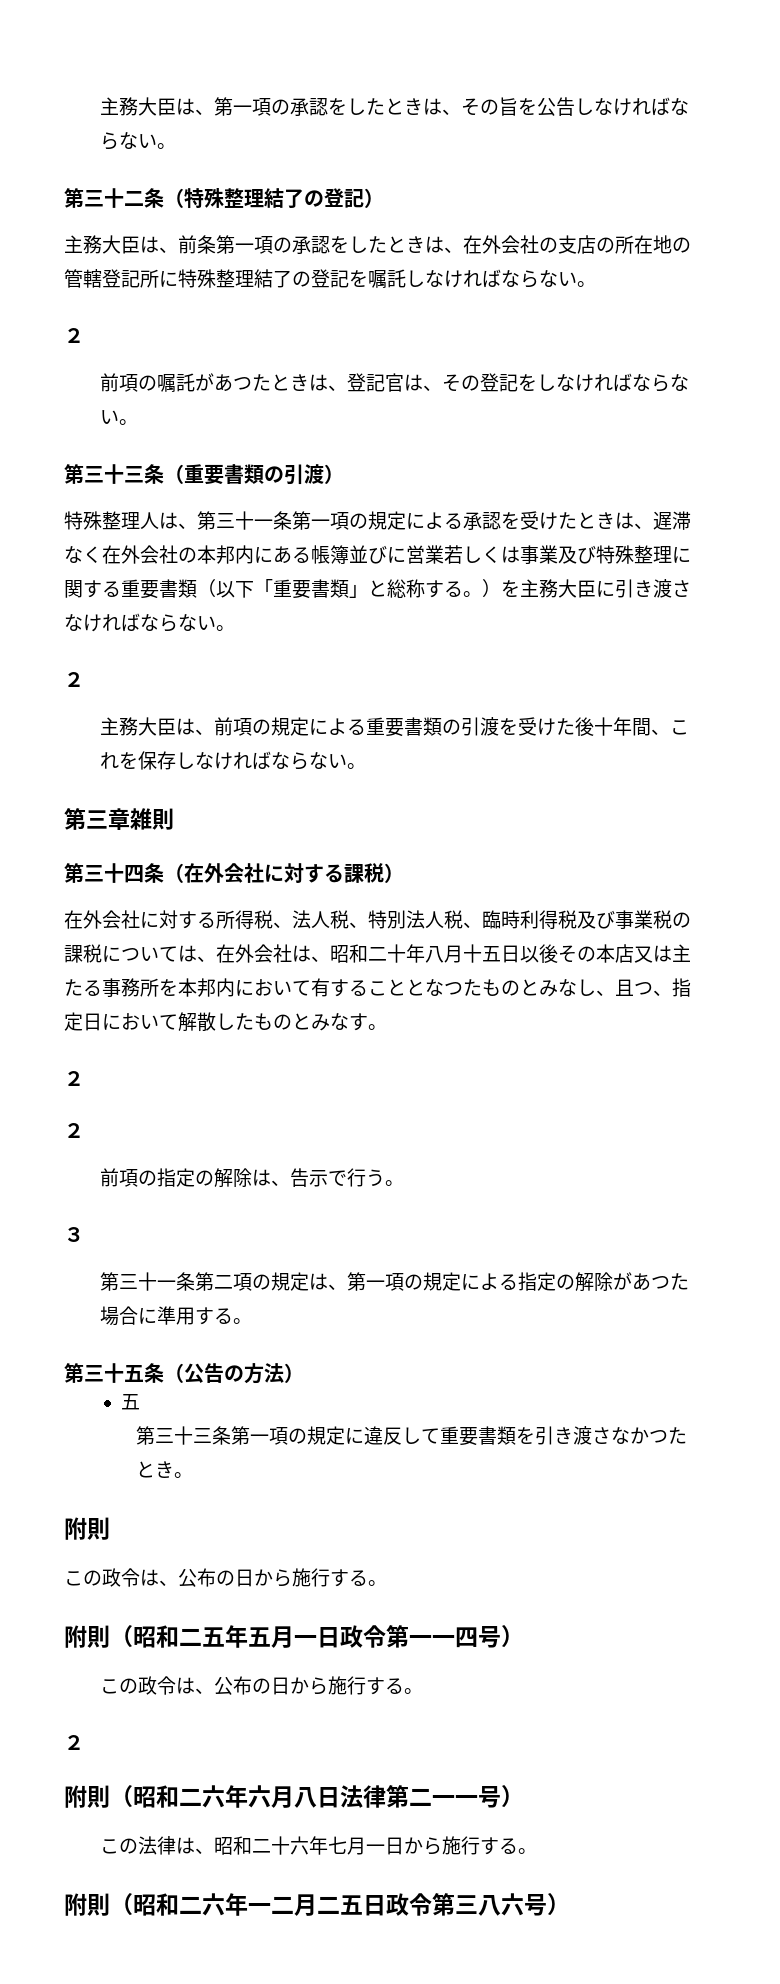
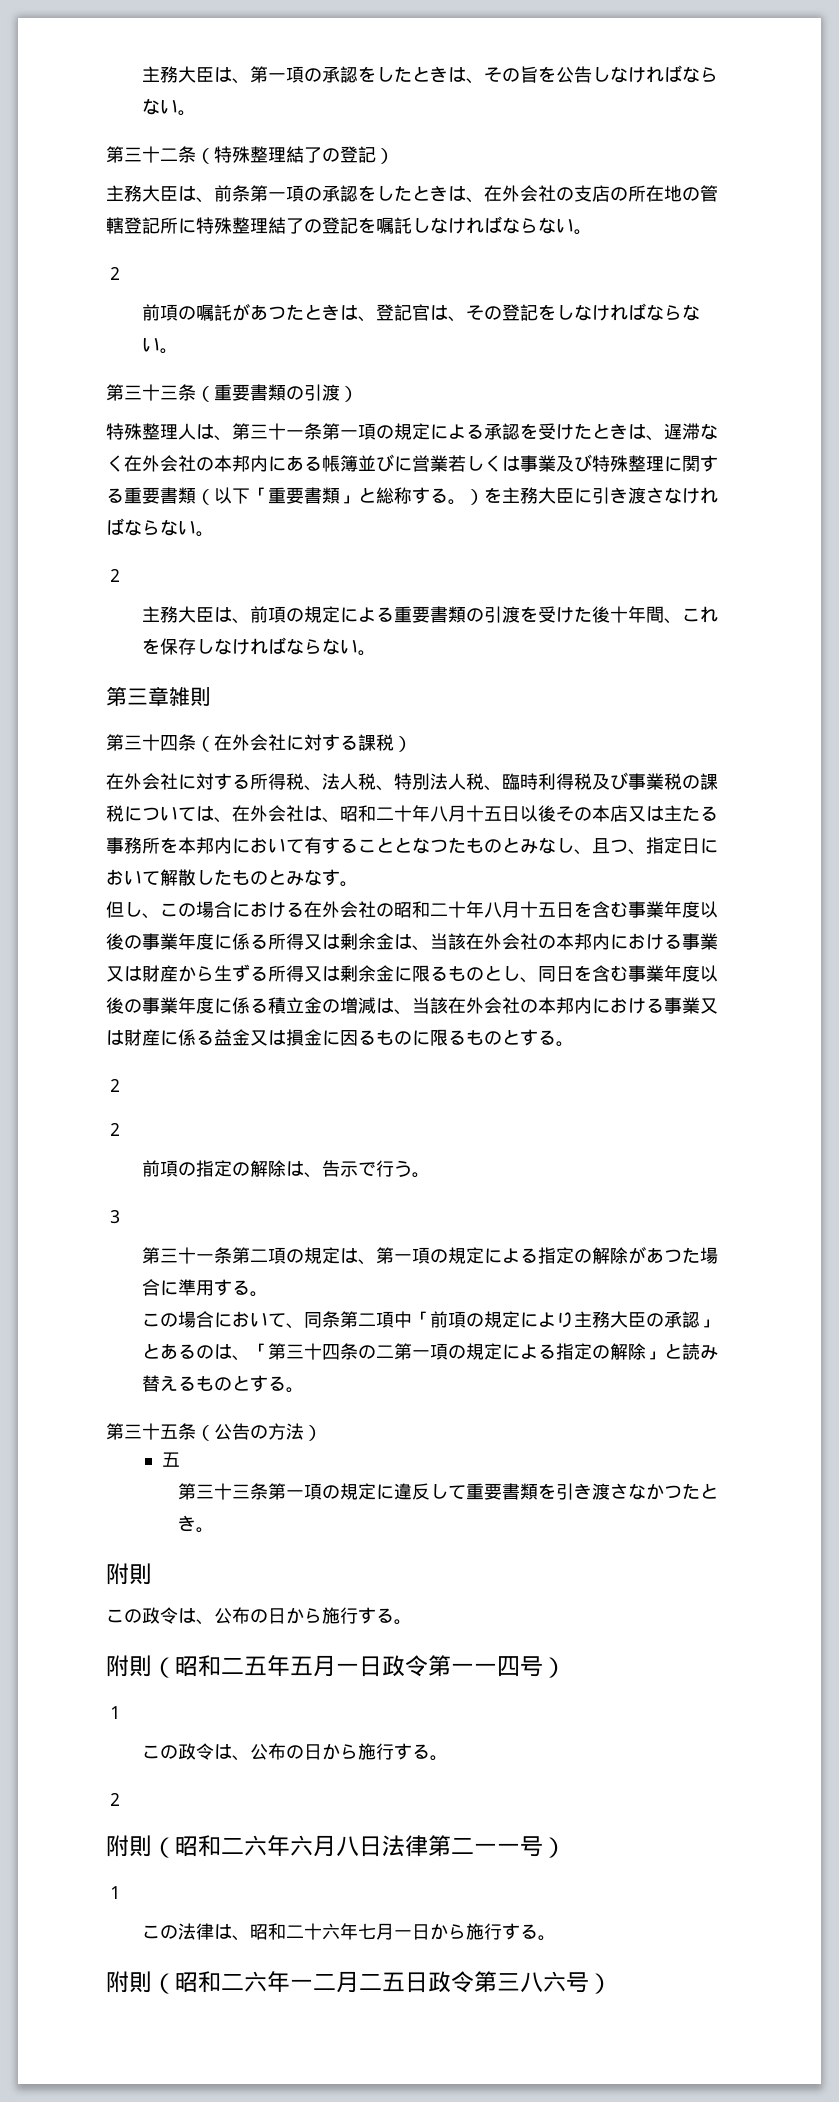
(387, 1027) none -> [106,901,718,919] [106,933,718,951] [106,964,718,983] [106,997,718,1015] [106,1029,574,1047] // 但し、この場合における在外会社の昭和二十年八月十五日を含む事業年度以後の事業年度に係る所得又は剰余金は、当該在外会社の本邦内における事業又は財産から生ずる所得又は剰余金に限るものとし、同日を含む事業年度以後の事業年度に係る積立金の増減は、当該在外会社の本邦内における事業又は財産に係る益金又は損金に因るものに限るものとする。
(253, 1321) none -> [141,1311,718,1329] [141,1343,718,1361] [141,1375,304,1393] // この場合において、同条第二項中「前項の規定により主務大臣の承認」とあるのは、「第三十四条の二第一項の規定による指定の解除」と読み替えるものとする。
(524, 1636) none -> [106,1706,124,1719] // １
(524, 1796) none -> [106,1886,124,1899] // １

